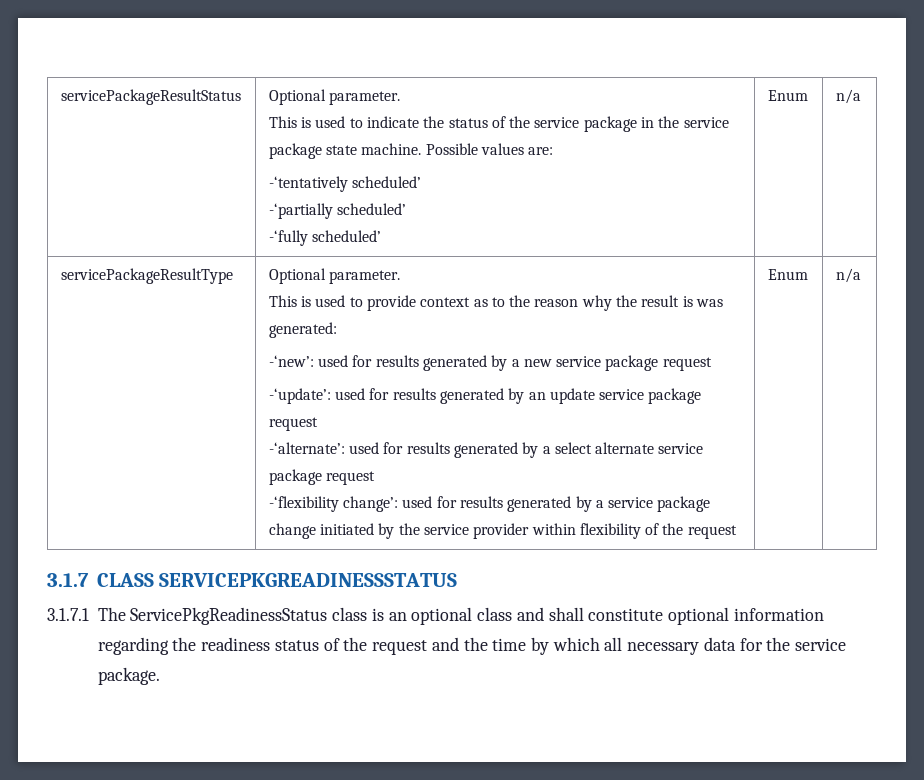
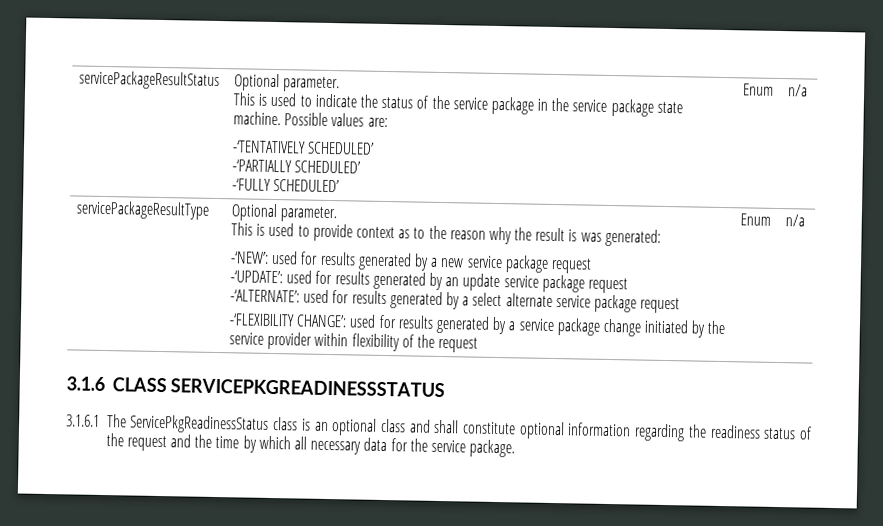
[268,176,421,192] [268,203,406,219] [268,230,381,246] -‘tentatively scheduled’ // -‘partially scheduled’ // -‘fully scheduled’ -> [232,140,376,155] [232,159,362,174] [232,178,341,193] -‘TENTATIVELY SCHEDULED’ // -‘PARTIALLY SCHEDULED’ // -‘FULLY SCHEDULED’
[268,355,314,367] -‘new’: -> [230,251,270,264] -‘NEW’:
[268,388,331,404] -‘update’: -> [230,270,284,284] -‘UPDATE’:
[268,442,345,454] -‘alternate’: -> [230,289,301,303] -‘ALTERNATE’:
[268,496,398,512] -‘flexibility change’: -> [229,313,348,328] -‘FLEXIBILITY CHANGE’:
[47,573,89,587] 3.1.7 -> [66,376,105,392] 3.1.6
[47,608,89,621] 3.1.7.1 -> [66,414,100,427] 3.1.6.1

